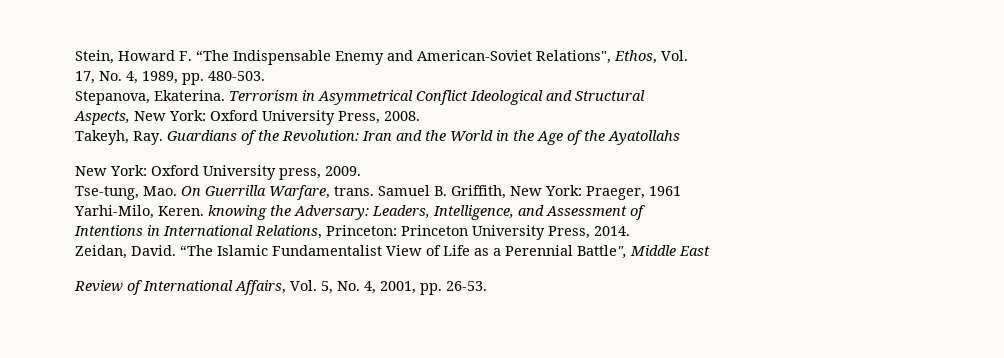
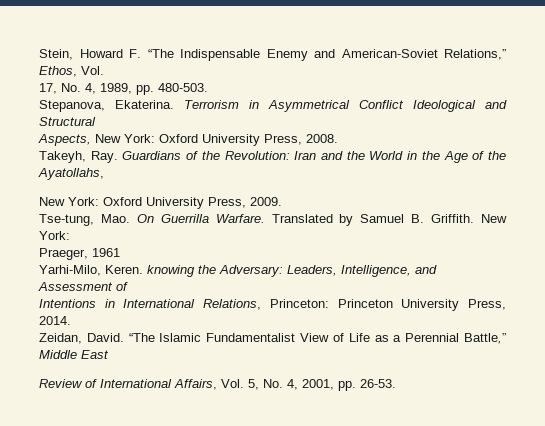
[536,50,611,64] Relations", -> [444,49,506,60] Relations,”
[608,130,680,145] [75,165,321,180] Ayatollahs // New York: Oxford University press, -> [38,168,104,180] [39,197,246,209] Ayatollahs, // New York: Oxford University Press,
[269,185,374,200] Warfare, trans. -> [215,214,354,226] Warfare. Translated by
[451,185,582,199] Griffith, New York: -> [431,214,507,223] [39,231,70,240] Griffith. New York: //
[577,245,627,258] Battle", -> [463,333,506,344] Battle,”

